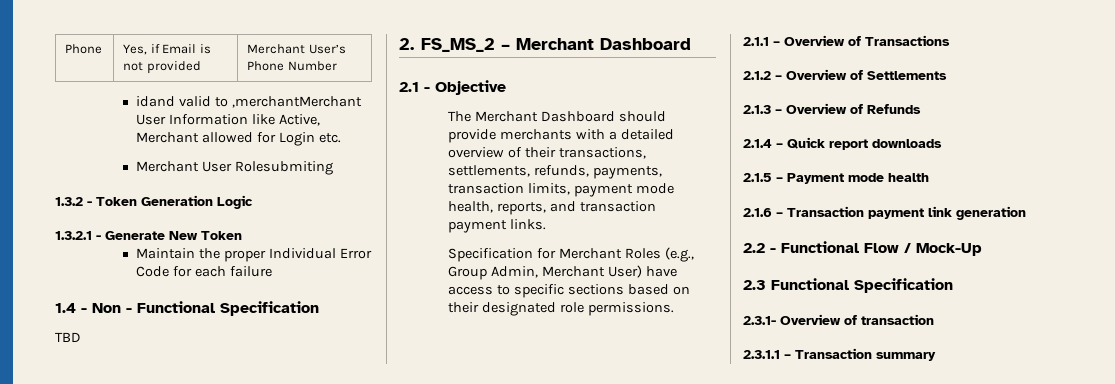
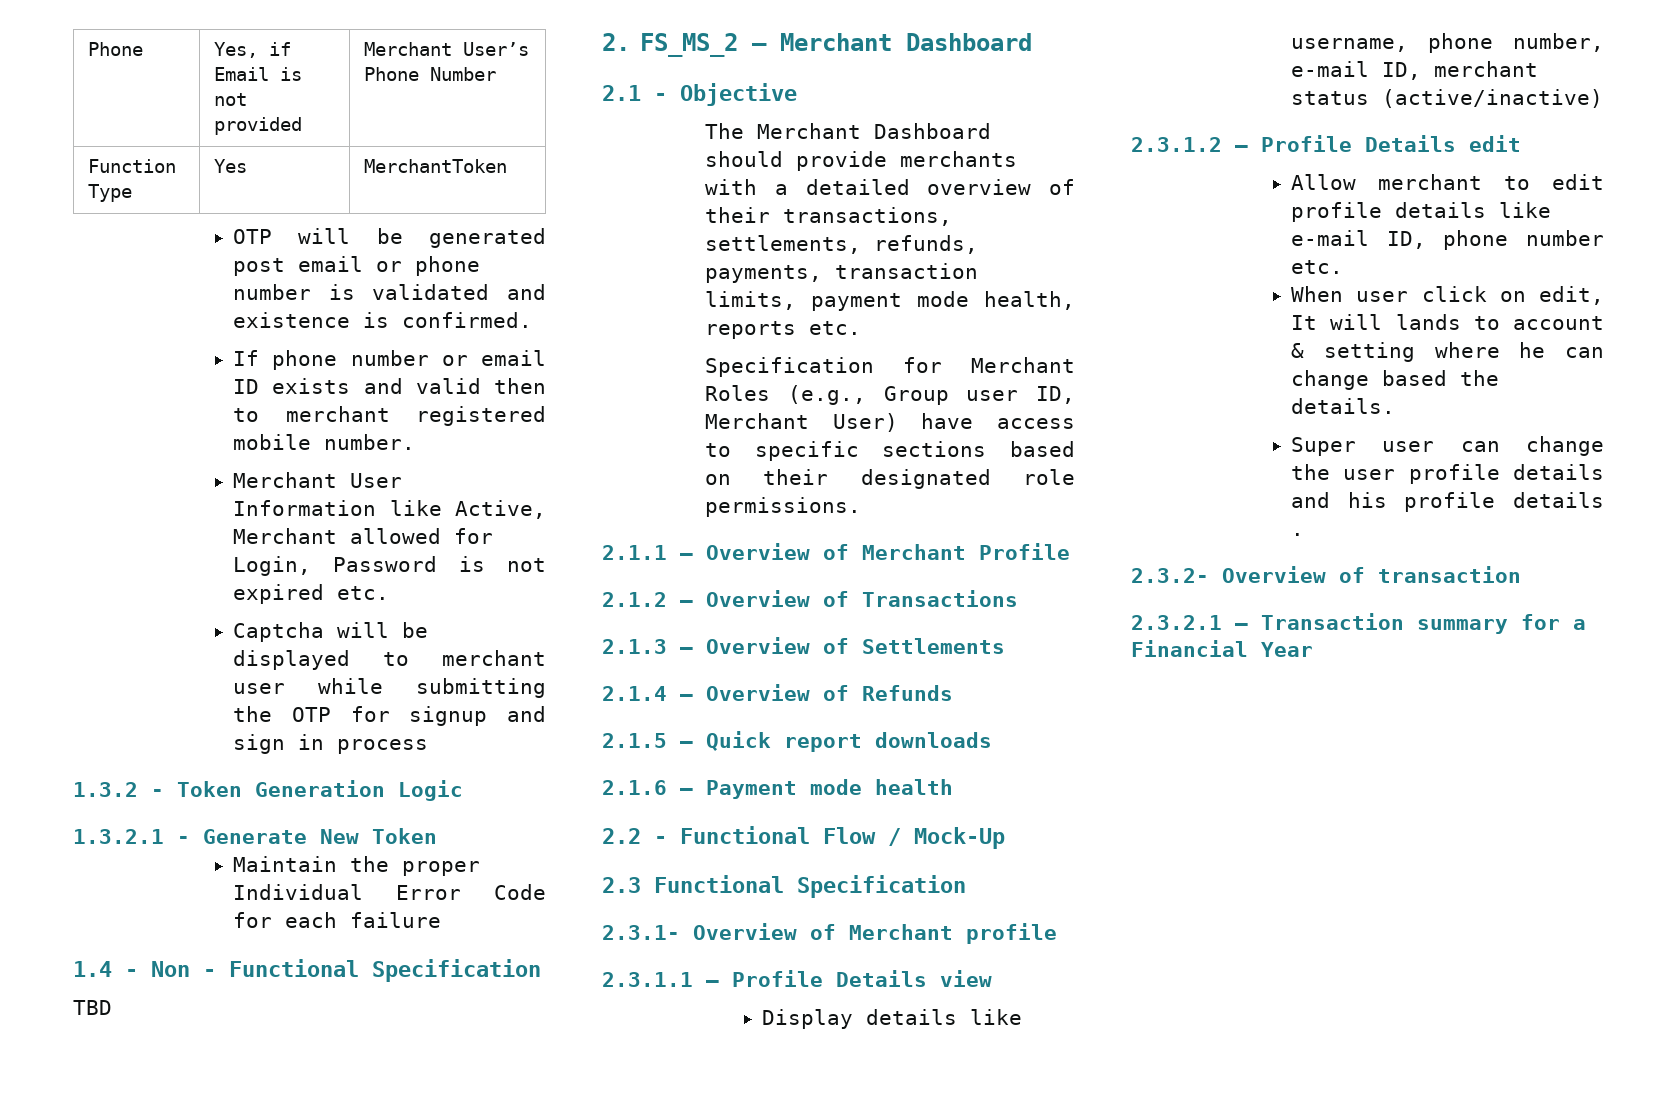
[136,96,363,108] // idand valid to ,merchantMerchant -> [88,159,177,173] [88,184,133,202] [214,159,248,173] [364,159,508,173] [233,228,546,248] [233,256,481,276] [233,284,546,300] [233,312,533,328] [233,350,546,370] [233,378,546,394] [233,406,546,426] [233,434,416,450] [233,472,338,488] // Function Type | Yes | MerchantToken // OTP will be generated post email or phone number is validated and existence is confirmed. // If phone number or email ID exists and valid then to merchant registered mobile number. // Merchant
[279,132,341,146] [136,161,334,175] Login etc. // Merchant User Rolesubmiting -> [233,556,546,576] [233,584,390,604] [233,622,429,642] [233,650,546,670] [233,678,546,698] [233,706,546,726] [233,734,429,754] Login, Password is not expired etc. // Captcha will be displayed to merchant user while submitting the OTP for signup and sign in process
[496,201,656,215] [448,219,546,233] reports, and transaction payment links. -> [705,321,862,339] reports etc.
[490,266,538,278] Admin, -> [966,386,1075,404] user ID,
[865,35,950,46] Transactions -> [862,543,1070,560] Merchant Profile
[867,71,947,80] Settlements -> [862,590,1018,607] Transactions
(863, 109) none -> [862,638,1005,654] [602,684,849,701] Settlements // 2.1.4 – Overview of
[743,139,772,148] 2.1.4 -> [602,733,667,748] 2.1.5
[743,173,772,182] 2.1.5 -> [602,780,667,795] 2.1.6
[743,206,1026,220] // 2.1.6 – Transaction payment link generation -> (953, 787) none
[861,314,934,325] transaction -> [849,923,1057,944] Merchant profile
[795,348,936,361] Transaction summary -> [732,970,992,987] [762,1009,1023,1029] [1291,33,1604,53] [1291,61,1539,80] [1291,89,1604,108] [1131,135,1521,152] [1291,174,1604,190] [1291,202,1552,222] [1291,230,1604,250] [1291,260,1344,274] [1291,286,1604,305] [1291,314,1604,330] [1291,342,1604,362] [1291,370,1500,390] [1291,398,1396,414] [1291,436,1604,456] [1291,464,1604,484] [1291,492,1604,512] [1291,533,1305,536] [1131,566,1521,583] [1131,613,1586,634] [1131,640,1313,657] Profile Details view // Display details like username, phone number, e-mail ID, merchant status (active/inactive) // 2.3.1.2 – Profile Details edit // Allow merchant to edit profile details like e-mail ID, phone number etc. // When user click on edit, It will lands to account & setting where he can change based the details. // Super user can change the user profile details and his profile details . // 2.3.2- Overview of transaction // 2.3.2.1 – Transaction summary for a Financial Year

